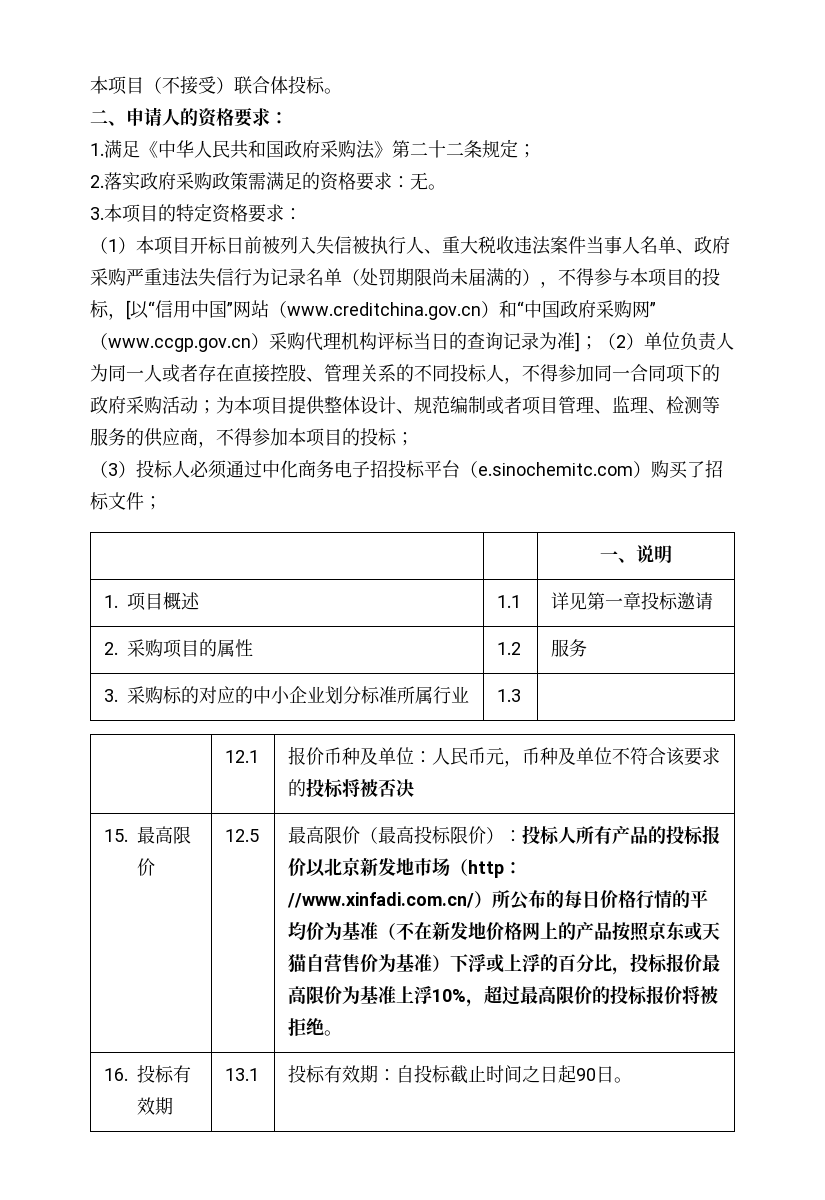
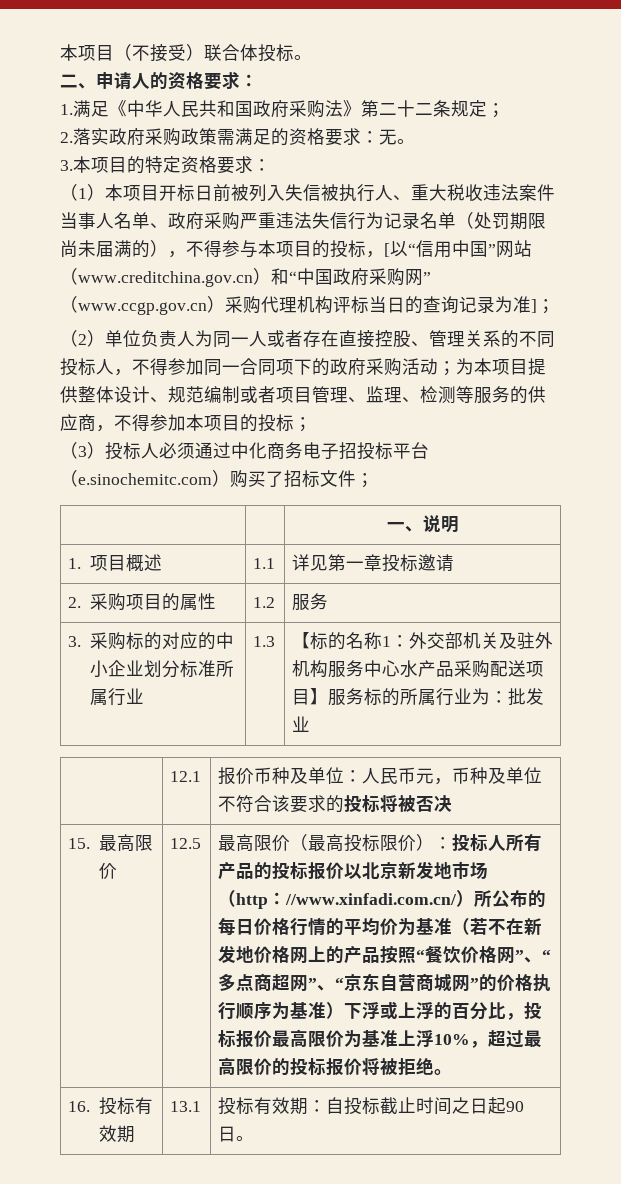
(598, 343) none -> (555, 306) //
(522, 695) none -> [291,632,553,650] [291,660,544,678] [291,688,544,706] [291,716,310,732] 【标的名称1：外交部机关及驻外机构服务中心水产品采购配送项目】服务标的所属行业为：批发业
(397, 931) none -> [469,917,488,935] 若
[648,921,721,941] [288,954,379,972] 京东或天猫自营售价 -> [415,946,551,964] [217,973,551,992] [217,1002,272,1020] “餐饮价格网”、“多点商超网”、“京东自营商城网”的价格执行顺序

